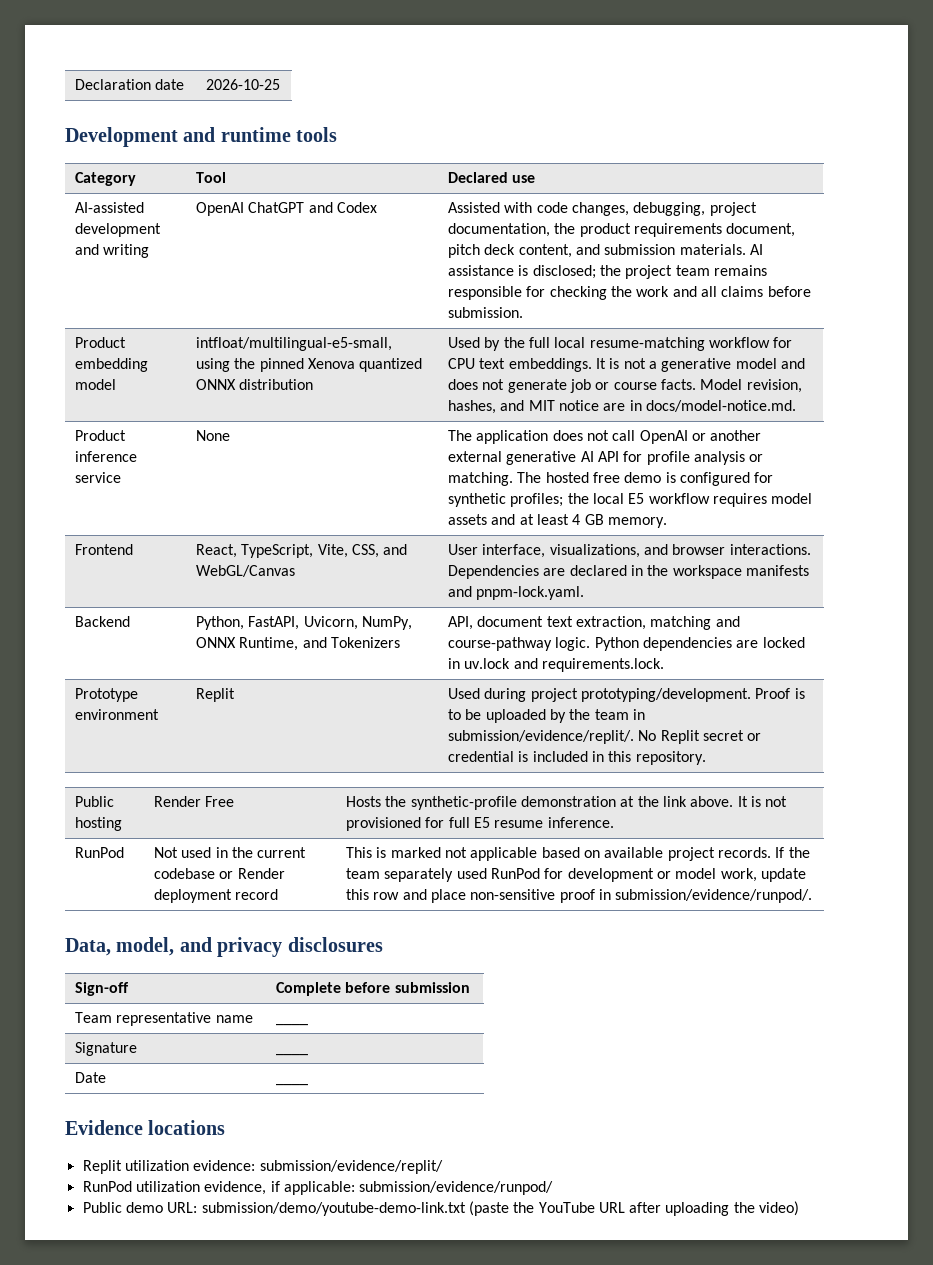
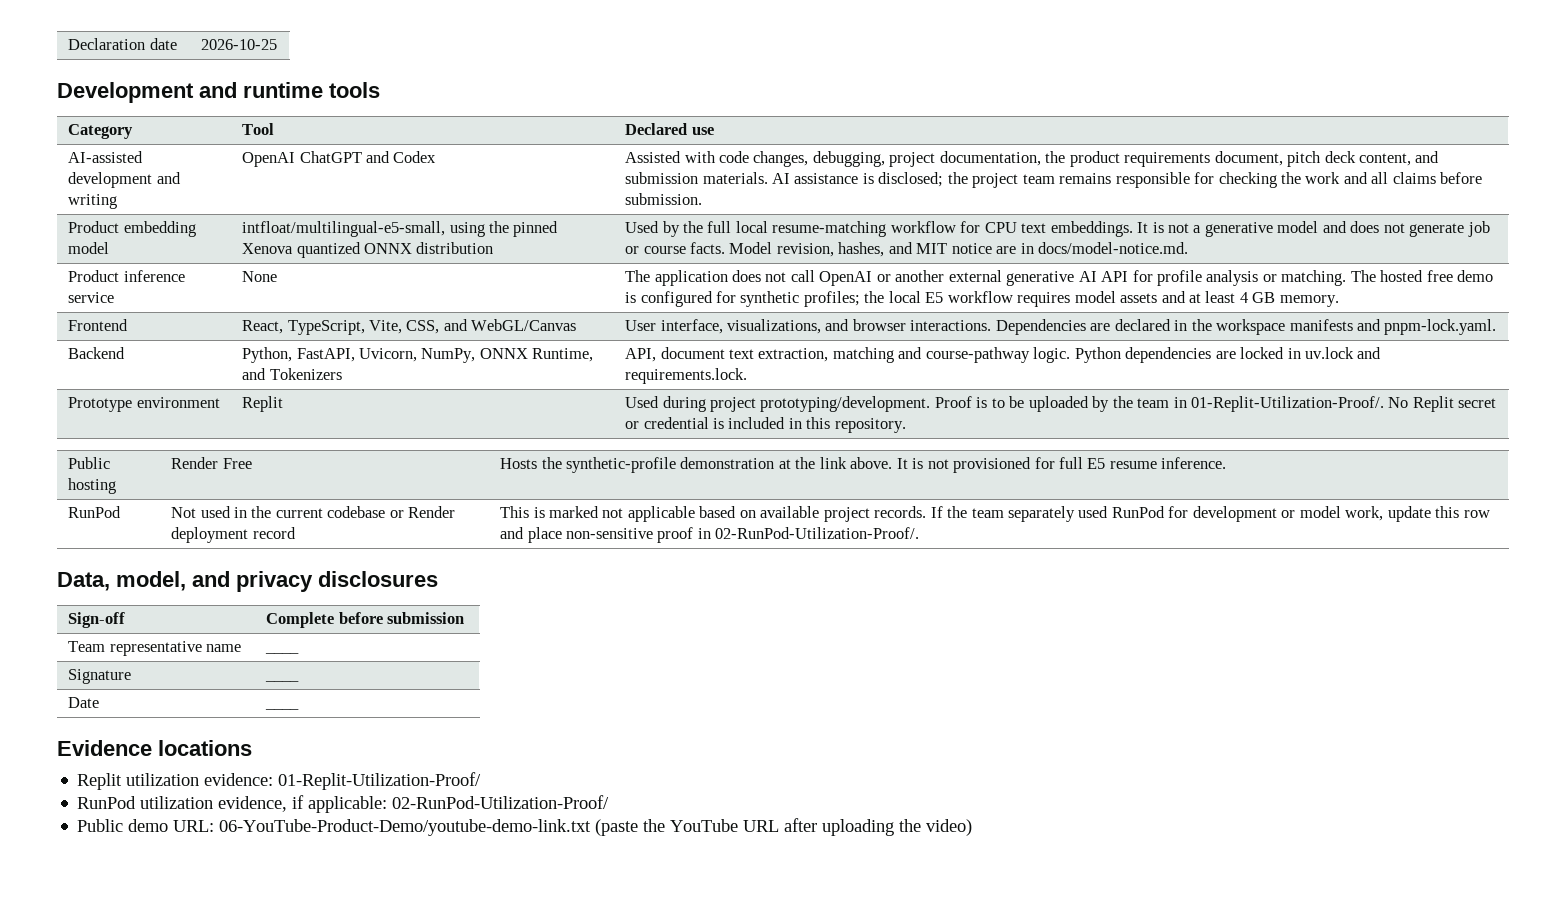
[448,730,635,744] submission/evidence/replit/. -> [1191,396,1385,412] 01-Replit-Utilization-Proof/.
[615,889,813,903] submission/evidence/runpod/. -> [715,527,920,539] 02-RunPod-Utilization-Proof/.
[259,1160,443,1174] submission/evidence/replit/ -> [278,772,482,790] 01-Replit-Utilization-Proof/
[359,1181,554,1195] submission/evidence/runpod/ -> [392,795,610,809] 02-RunPod-Utilization-Proof/
[201,1202,466,1216] submission/demo/youtube-demo-link.txt -> [219,819,592,836] 06-YouTube-Product-Demo/youtube-demo-link.txt

